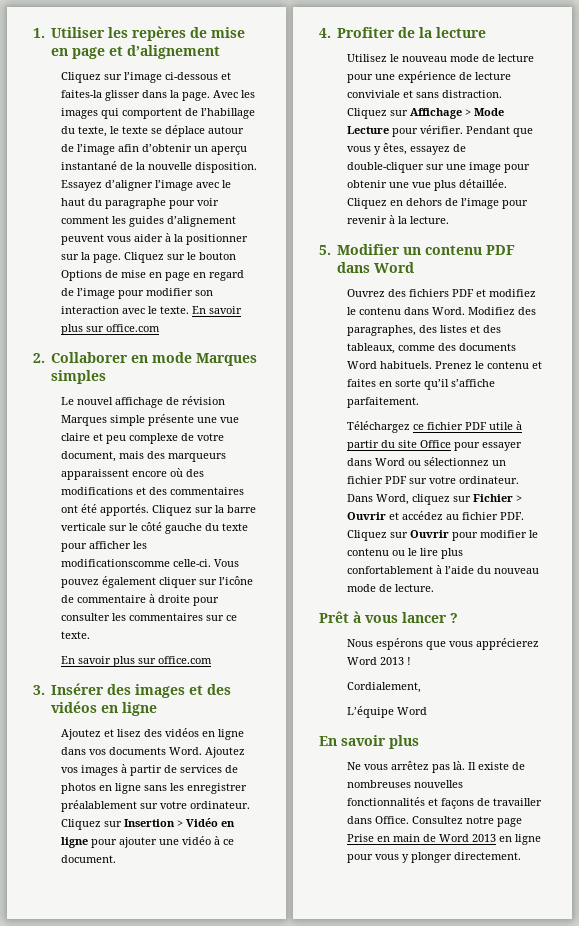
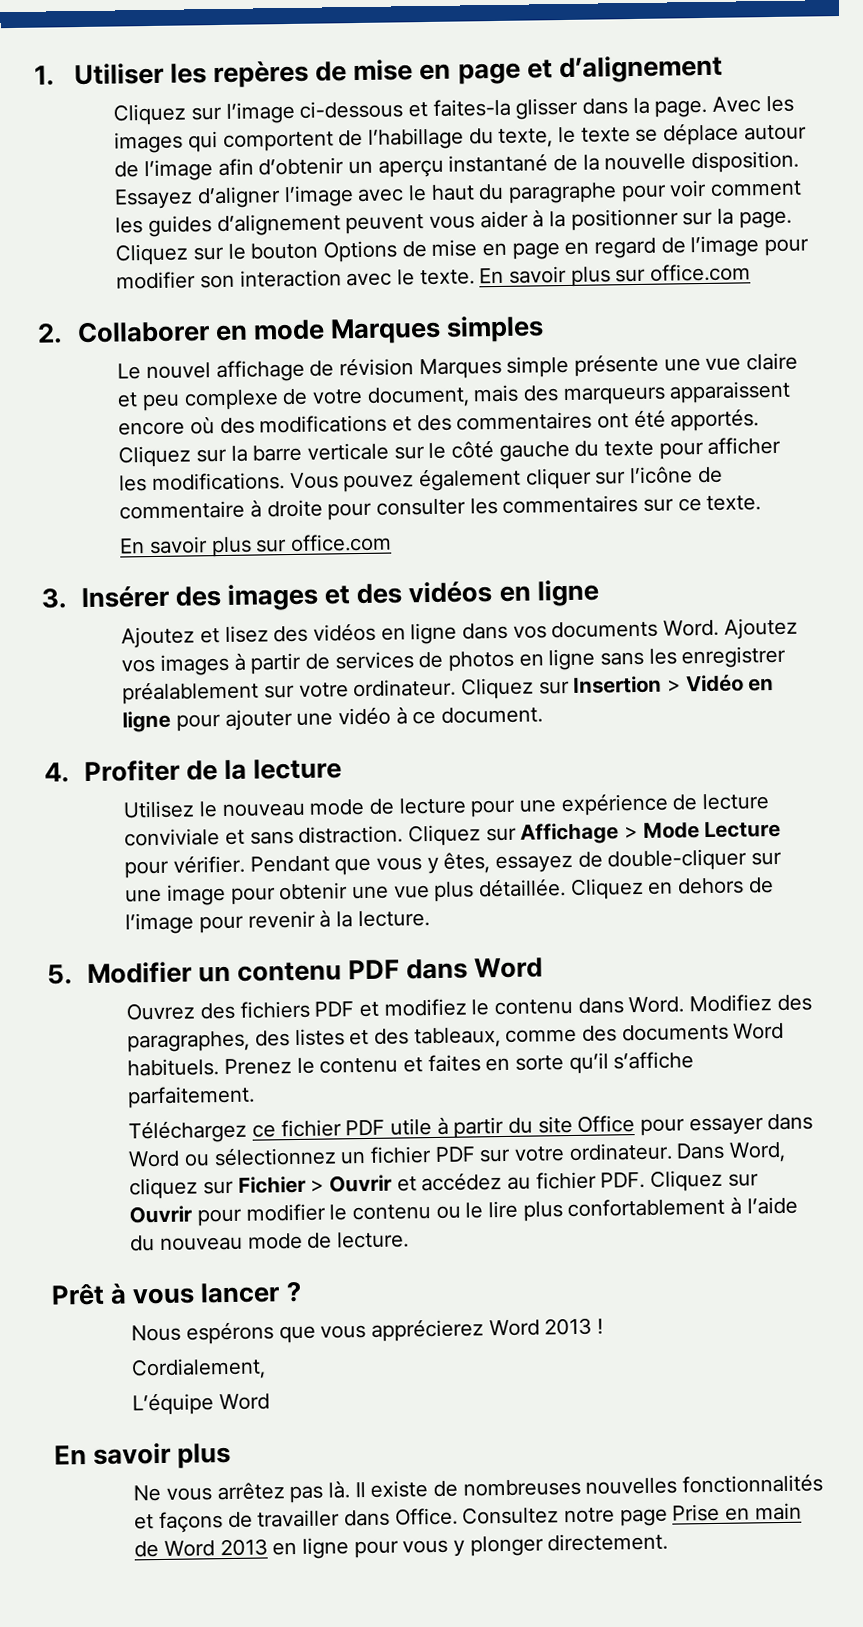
[60,559,211,567] modificationscomme celle-ci. -> [152,472,286,492] modifications.

